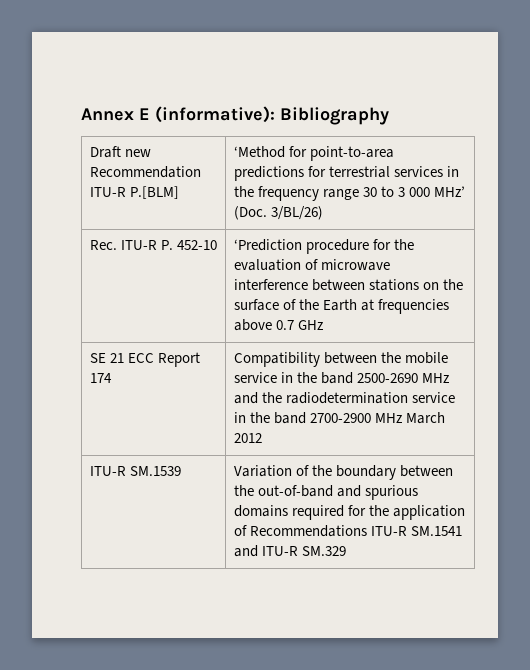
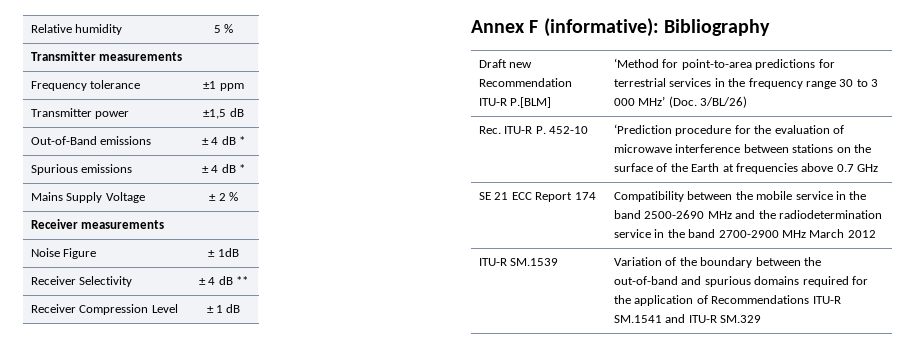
[81,108,150,121] Annex E -> [31,24,123,35] [213,24,234,33] [31,51,183,61] [31,80,141,91] [203,81,244,91] [31,108,130,119] [203,108,244,119] [31,136,152,145] [201,136,246,145] [31,164,133,175] [201,164,246,173] [31,192,145,203] [209,192,238,201] [31,219,165,229] [31,248,97,259] [208,248,239,257] [31,276,133,287] [198,276,249,285] [31,304,178,315] [206,304,241,313] [471,20,539,33] Relative humidity | 5 % // Transmitter measurements // Frequency tolerance | ±1 ppm // Transmitter power | ±1,5 dB // Out-of-Band emissions | ± 4 dB * // Spurious emissions | ± 4 dB * // Mains Supply Voltage | ± 2 % // Receiver measurements // Noise Figure | ± 1dB // Receiver Selectivity | ± 4 dB ** // Receiver Compression Level | ± 1 dB // Annex F

